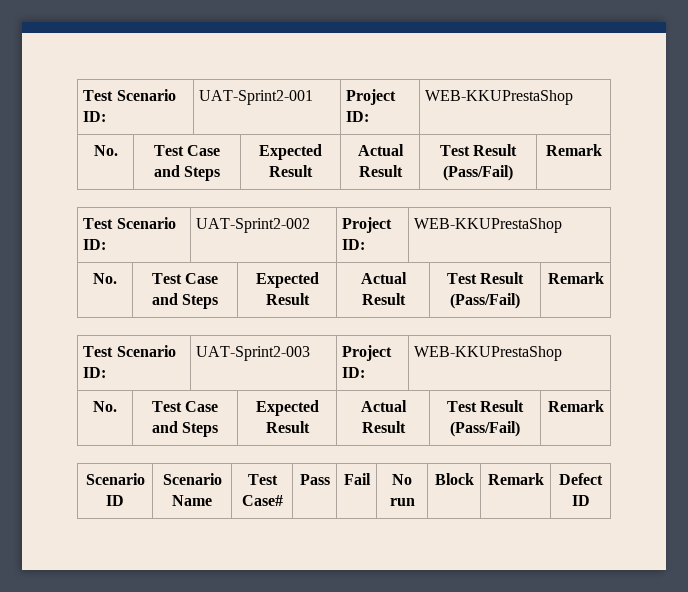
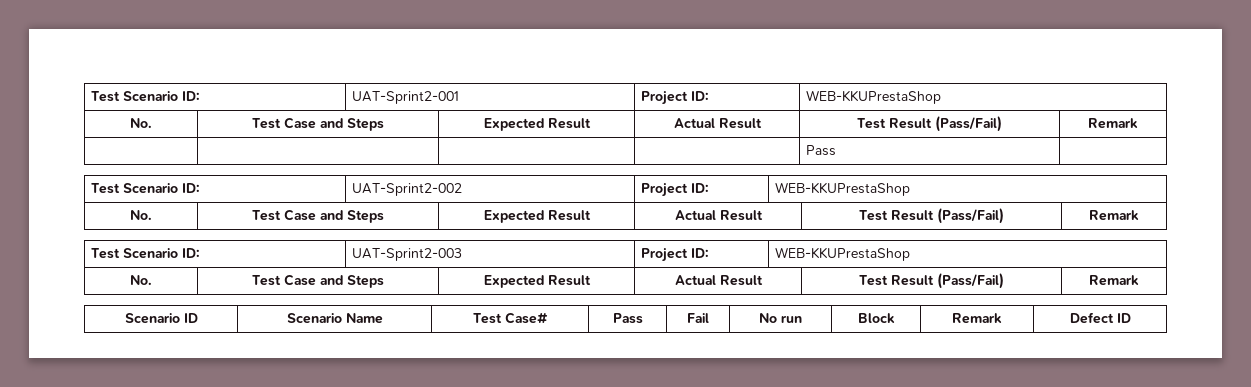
(602, 150) none -> [805,145,836,156] // | | | | Pass |

